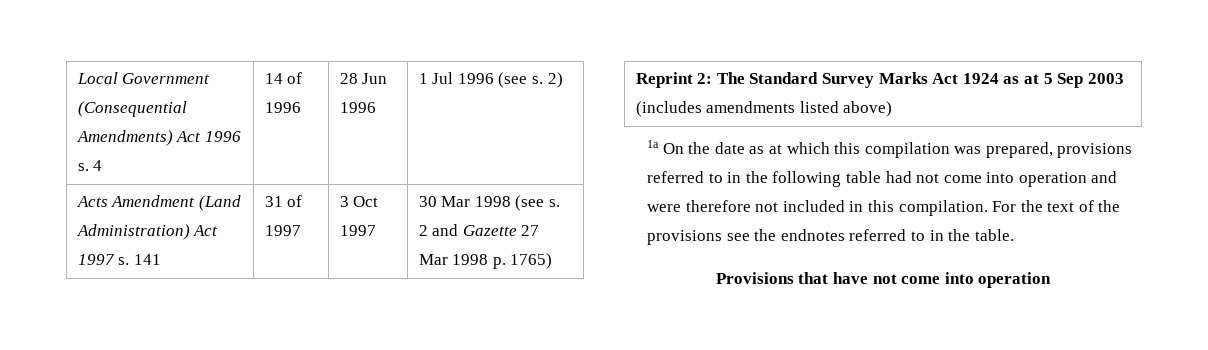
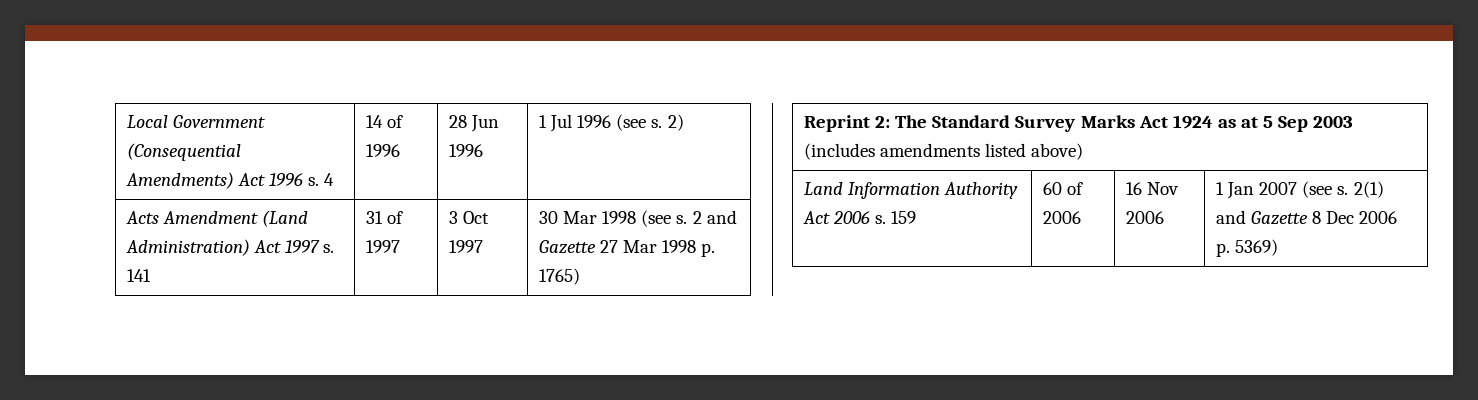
[646,140,1133,158] [646,171,1118,187] [646,200,1121,216] [646,229,1014,245] [715,272,1052,288] // 1a On the date as at which this compilation was prepared, provisions referred to in the following table had not come into operation and were therefore not included in this compilation. For the text of the provisions see the endnotes referred to in the table. // Provisions that have not come into operation -> [803,182,1019,199] [802,211,917,224] [1042,182,1084,195] [1042,211,1081,224] [1125,182,1180,195] [1125,211,1164,224] [1215,181,1384,199] [1215,210,1398,225] [1215,239,1279,257] // Land Information Authority Act 2006 s. 159 | 60 of 2006 | 16 Nov 2006 | 1 Jan 2007 (see s. 2(1) and Gazette 8 Dec 2006 p. 5369)

